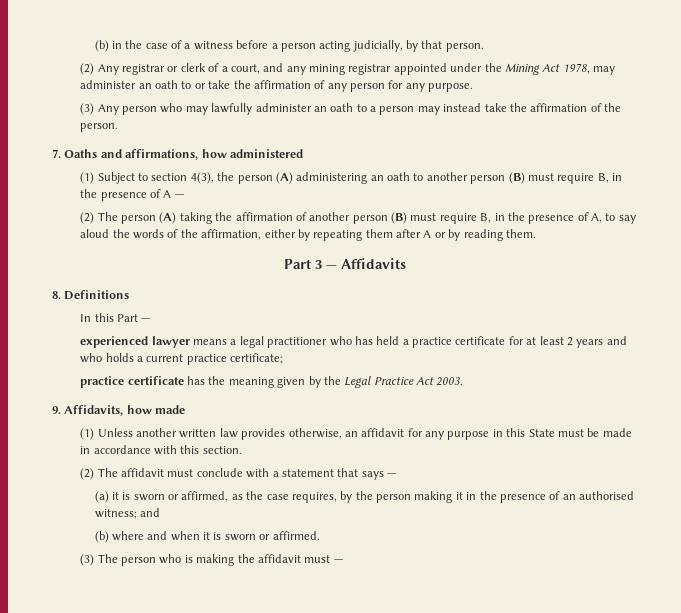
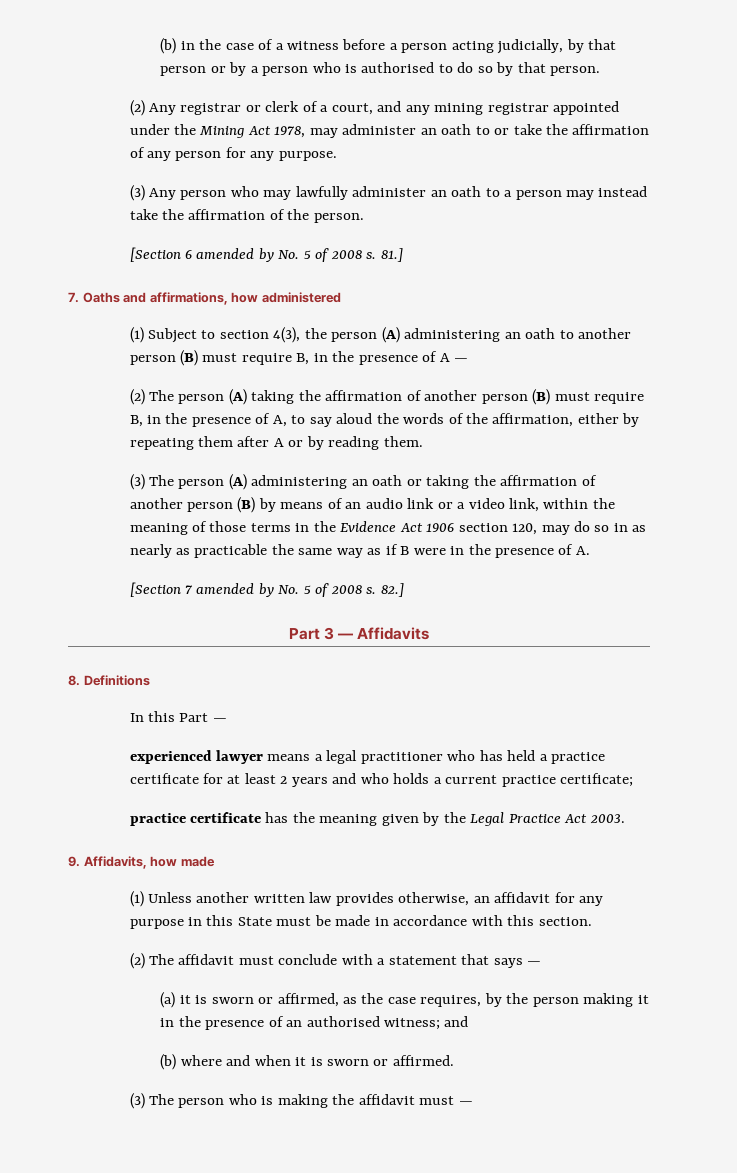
(443, 44) none -> [160,62,546,76] person or by a person who is authorised to do so by that
(119, 127) none -> [129,247,403,262] // [Section 6 amended by No. 5 of 2008 s. 81.]
(536, 233) none -> [129,474,597,490] [129,497,615,513] [129,521,647,535] [129,544,590,558] [129,582,404,597] // (3) The person (A) administering an oath or taking the affirmation of another person (B) by means of an audio link or a video link, within the meaning of those terms in the Evidence Act 1906 section 120, may do so in as nearly as practicable the same way as if B were in the presence of A. // [Section 7 amended by No. 5 of 2008 s. 82.]

